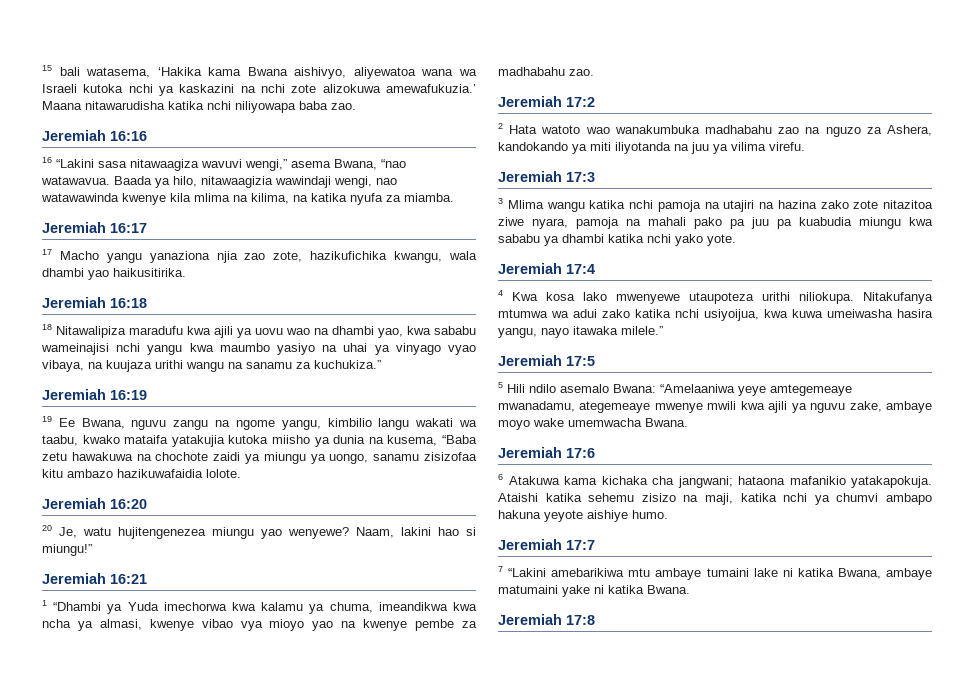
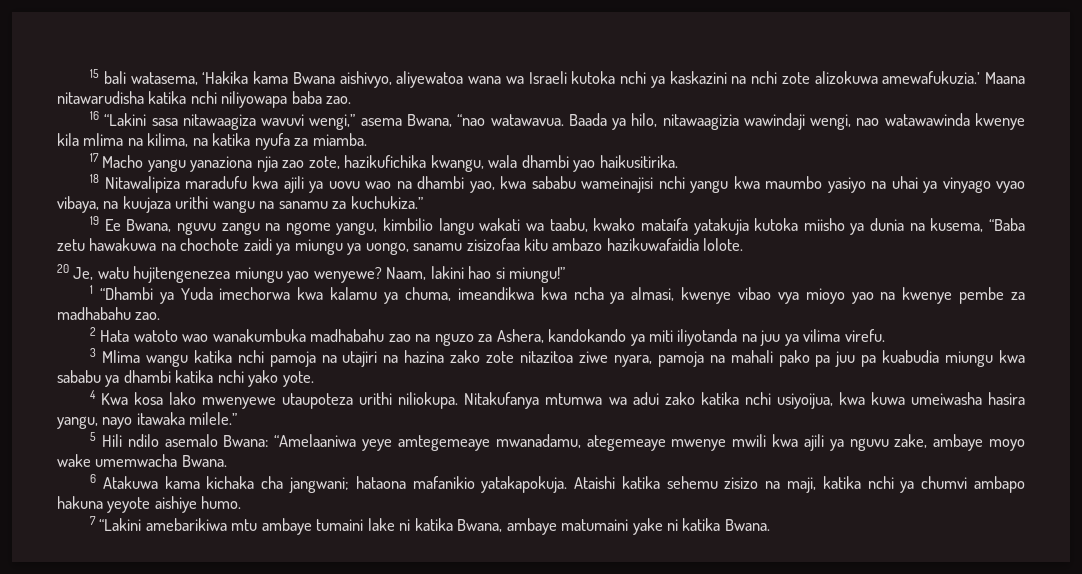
[42,130,147,141] // Jeremiah 16:16 -> (352, 100) none
[42,222,147,233] // Jeremiah 16:17 -> (367, 139) none
[42,297,147,308] // Jeremiah 16:18 -> (678, 161) none
[42,389,147,400] // Jeremiah 16:19 -> (423, 202) none
[42,498,147,509] // Jeremiah 16:20 -> (744, 244) none
[42,573,147,584] // Jeremiah 16:21 -> (566, 274) none
[498,96,595,107] // Jeremiah 17:2 -> (161, 316) none
[498,171,595,182] // Jeremiah 17:3 -> (885, 335) none
[498,263,595,274] // Jeremiah 17:4 -> (314, 379) none
[498,355,595,366] // Jeremiah 17:5 -> (238, 418) none
[498,447,595,458] // Jeremiah 17:6 -> (227, 461) none
[498,539,595,550] // Jeremiah 17:7 -> (242, 502) none
[498,614,595,625] // Jeremiah 17:8 -> (770, 525) none

